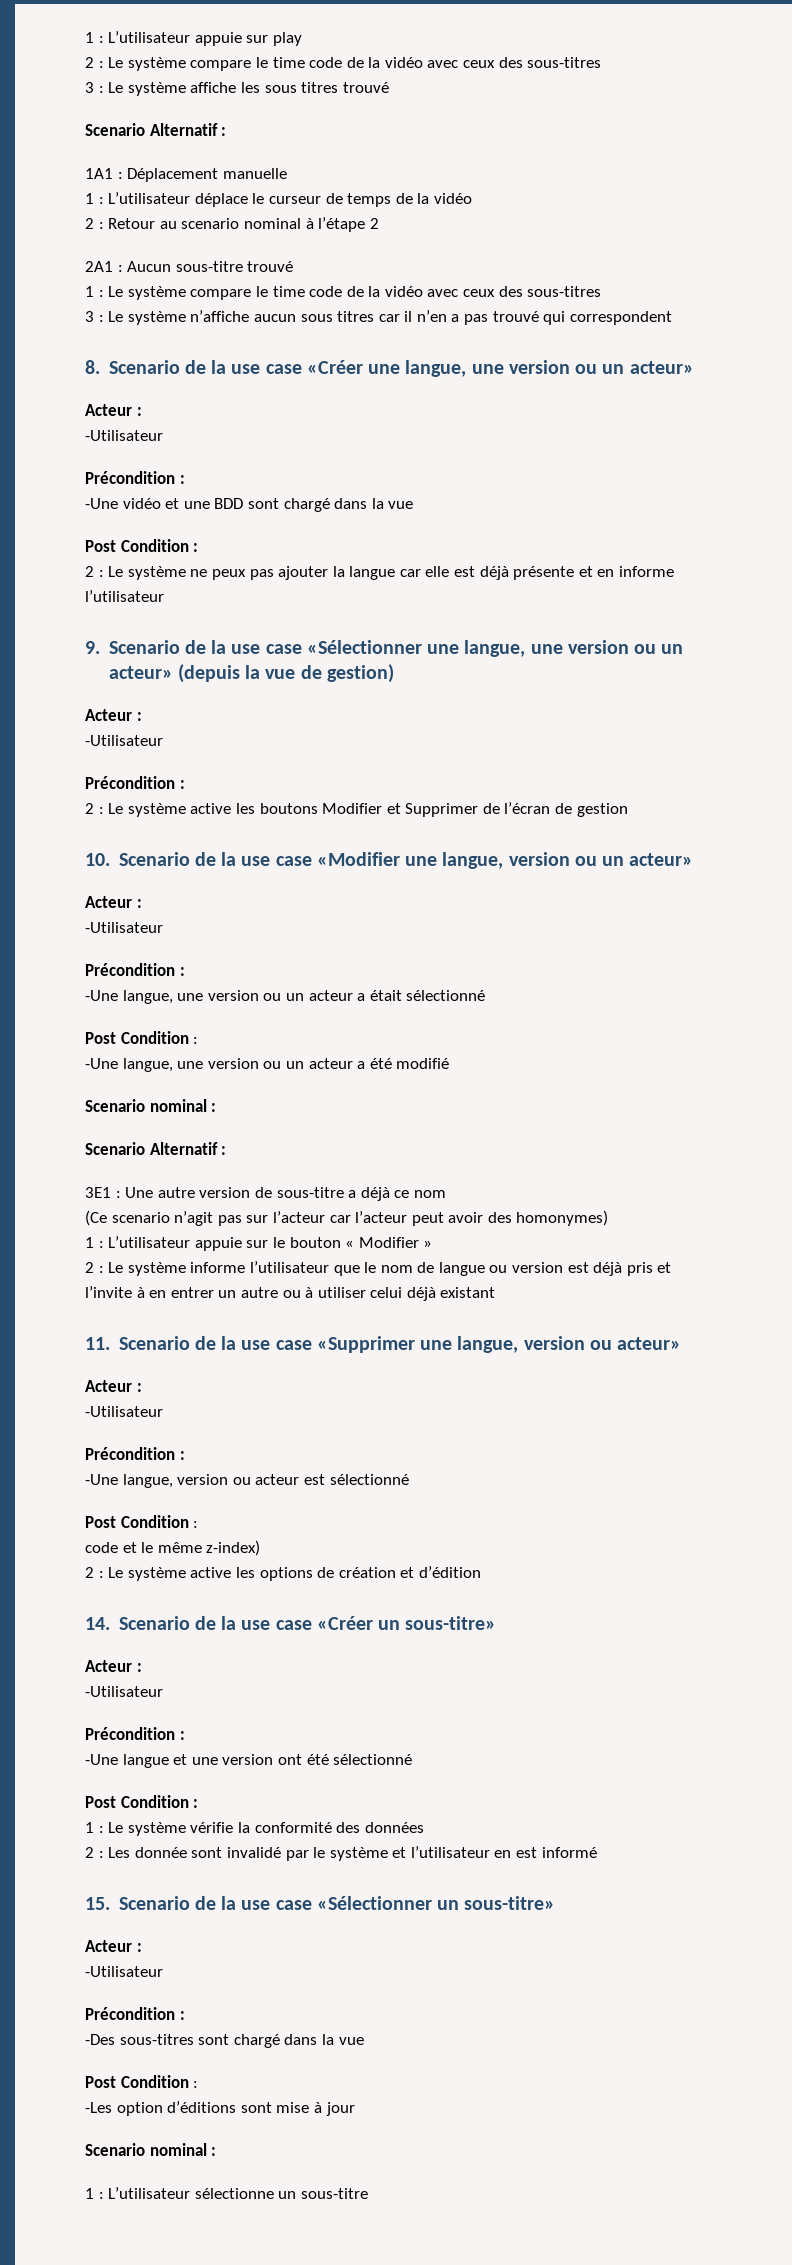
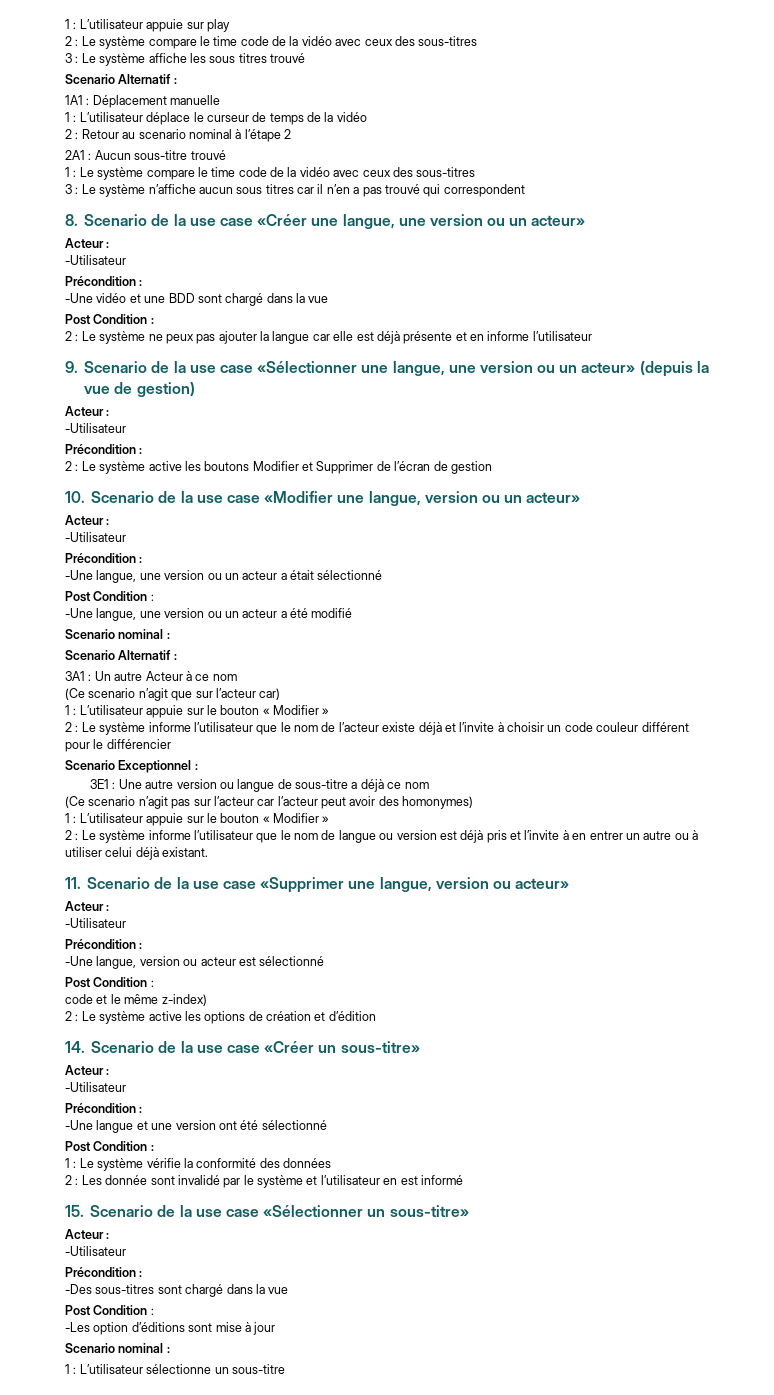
(227, 1150) none -> [65,671,237,681] [65,688,281,701] [65,705,330,718] [65,722,689,735] [65,739,171,752] [65,760,198,773] // 3A1 : Un autre Acteur à ce nom // (Ce scenario n’agit que sur l’acteur car) // 1 : L’utilisateur appuie sur le bouton « Modifier » // 2 : Le système informe l’utilisateur que le nom de l’acteur existe déjà et l’invite à choisir un code couleur différent pour le différencier // Scenario Exceptionnel :
(251, 1192) none -> [219,779,275,792] ou langue
[440,1287,496,1298] existant -> [162,847,209,857] existant.

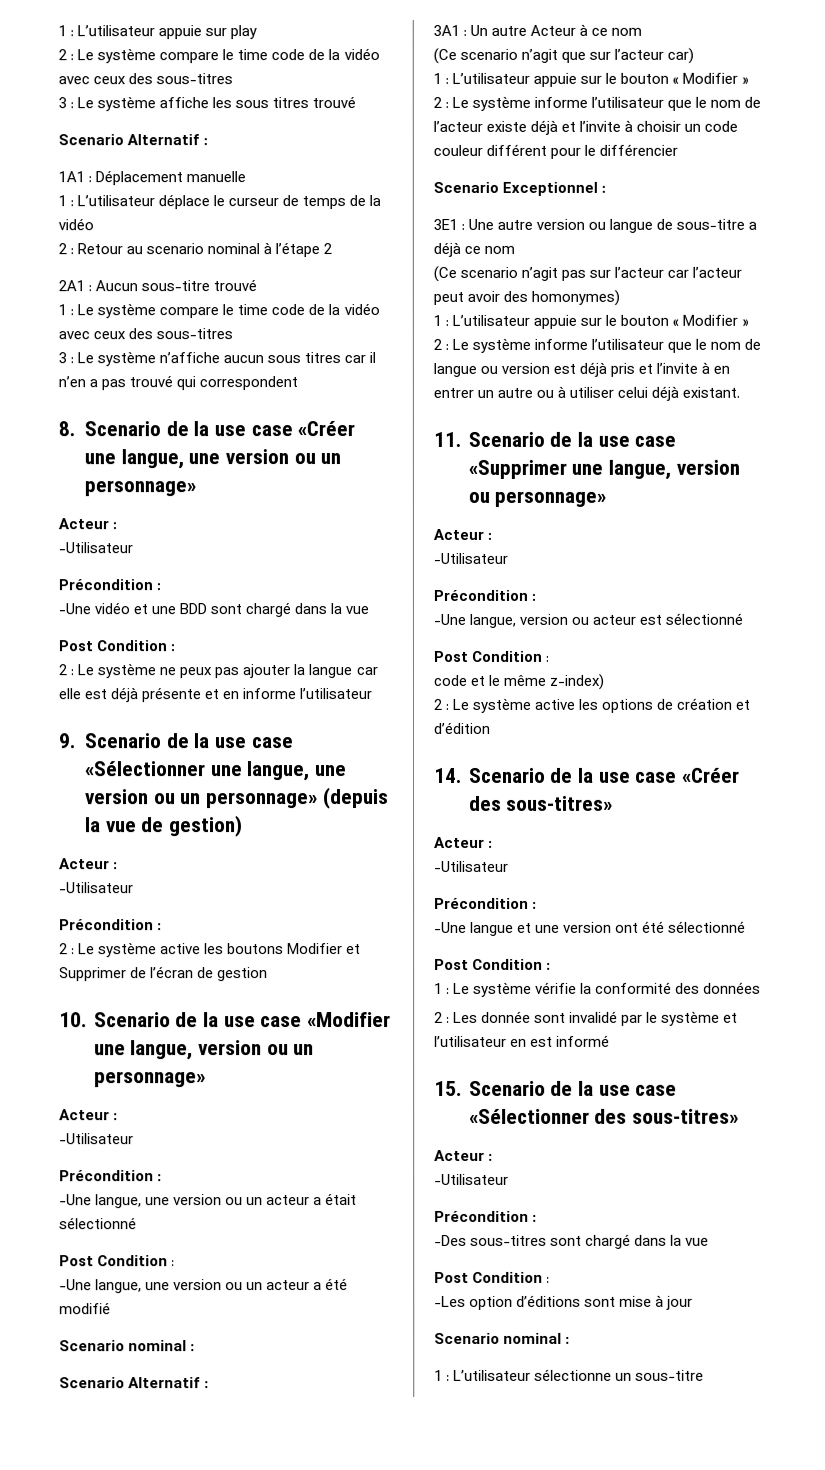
[531,215,586,226] acteur» -> [83,480,196,497] personnage»
[581,362,636,373] acteur» -> [205,792,318,809] personnage»
[526,492,581,503] acteur» -> [93,1071,206,1088] personnage»
[515,878,570,889] acteur» -> [494,490,607,507] personnage»
[318,1041,420,1053] un sous-titre» -> [468,795,614,811] des sous-titres»
[367,1205,469,1217] un sous-titre» -> [594,1108,739,1124] des sous-titres»

